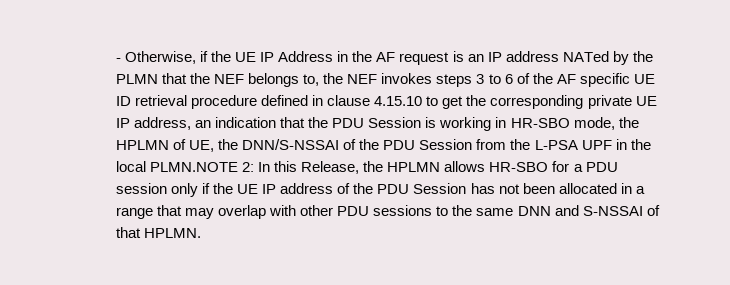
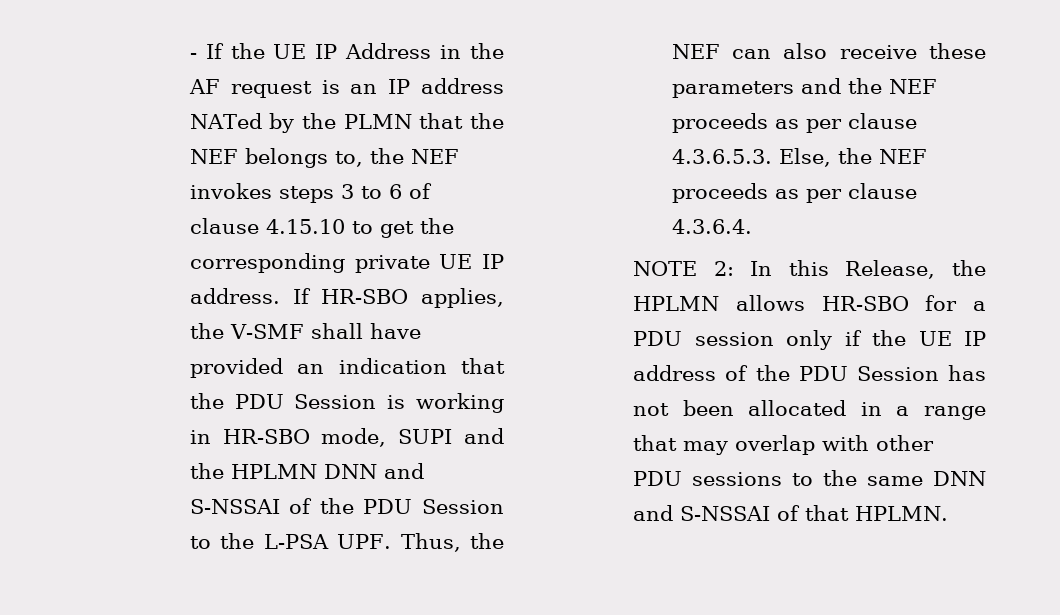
[125,51,209,64] Otherwise, if -> [205,43,224,59] If
[532,73,655,87] [115,95,324,109] the AF specific UE ID retrieval procedure defined in -> (432, 191) none
[134,117,192,130] address, -> [189,288,504,308] [189,323,421,339] [189,358,283,378] address. If HR-SBO applies, the V-SMF shall have provided
[618,117,639,128] [115,139,507,152] the HPLMN of UE, the DNN/S-NSSAI of the PDU Session from -> [398,428,504,444] [189,463,424,479] [189,498,504,514] [189,536,211,549] SUPI and the HPLMN DNN and S-NSSAI of the PDU Session to
[581,139,651,150] [115,161,239,172] UPF in the local PLMN.NOTE -> [337,533,505,552] [671,43,986,59] [671,78,937,98] [671,113,917,133] [671,148,927,167] [671,183,917,203] [671,219,752,234] [633,261,698,276] UPF. Thus, the NEF can also receive these parameters and the NEF proceeds as per clause 4.3.6.5.3. Else, the NEF proceeds as per clause 4.3.6.4. // NOTE

